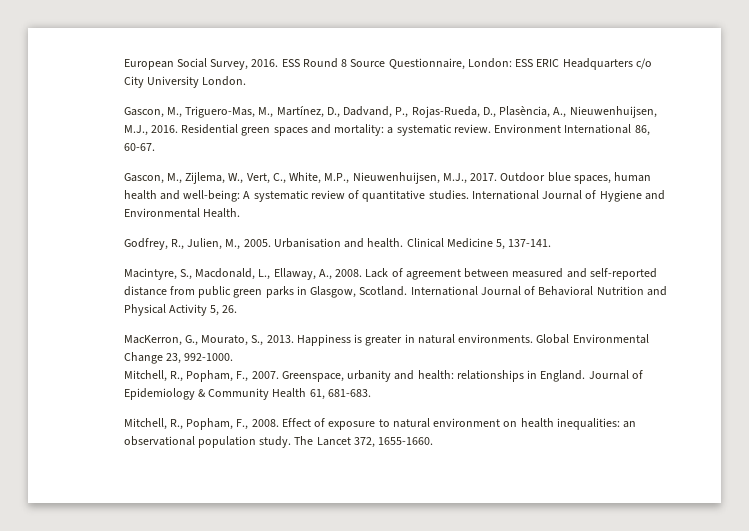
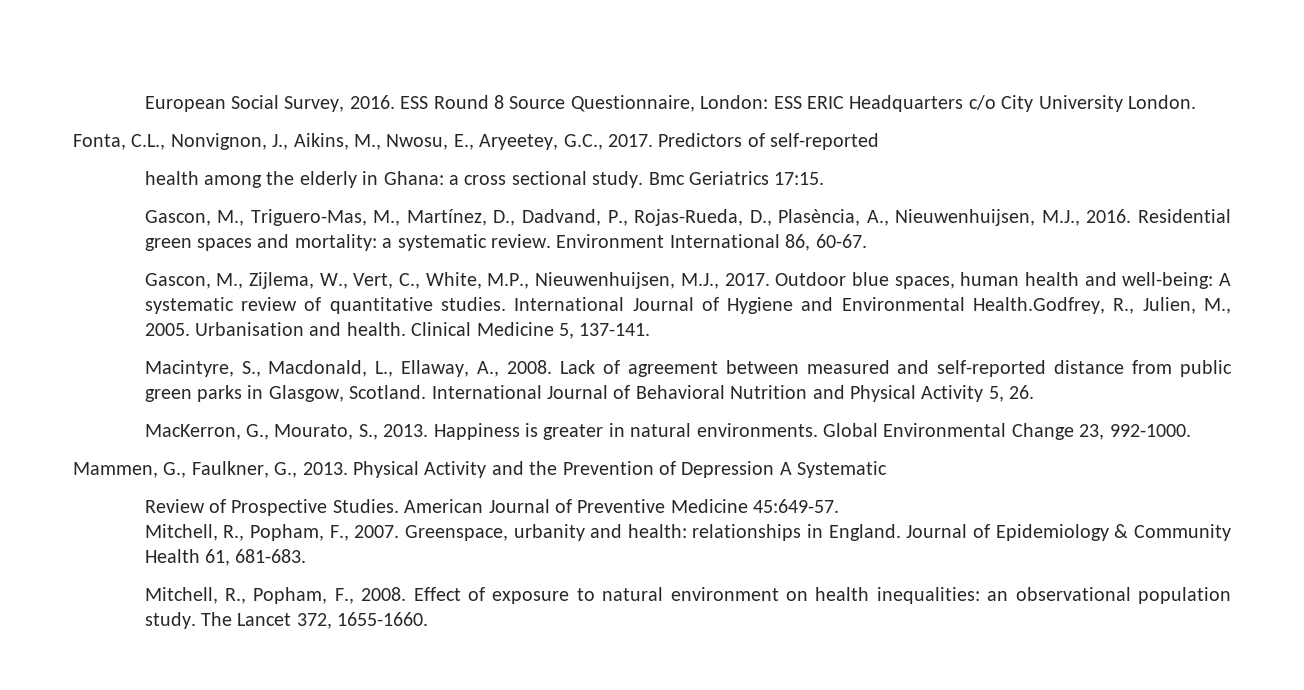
(247, 81) none -> [73,133,880,150] [144,171,825,188] // Fonta, C.L., Nonvignon, J., Aikins, M., Nwosu, E., Aryeetey, G.C., 2017. Predictors of self-reported // health among the elderly in Ghana: a cross sectional study. Bmc Geriatrics 17:15.
[202,208,240,218] [123,238,168,250] Health. // Godfrey, -> [973,297,1106,314] Health.Godfrey,
(234, 357) none -> [73,461,888,478] [144,499,840,516] // Mammen, G., Faulkner, G., 2013. Physical Activity and the Prevention of Depression A Systematic // Review of Prospective Studies. American Journal of Preventive Medicine 45:649-57.

